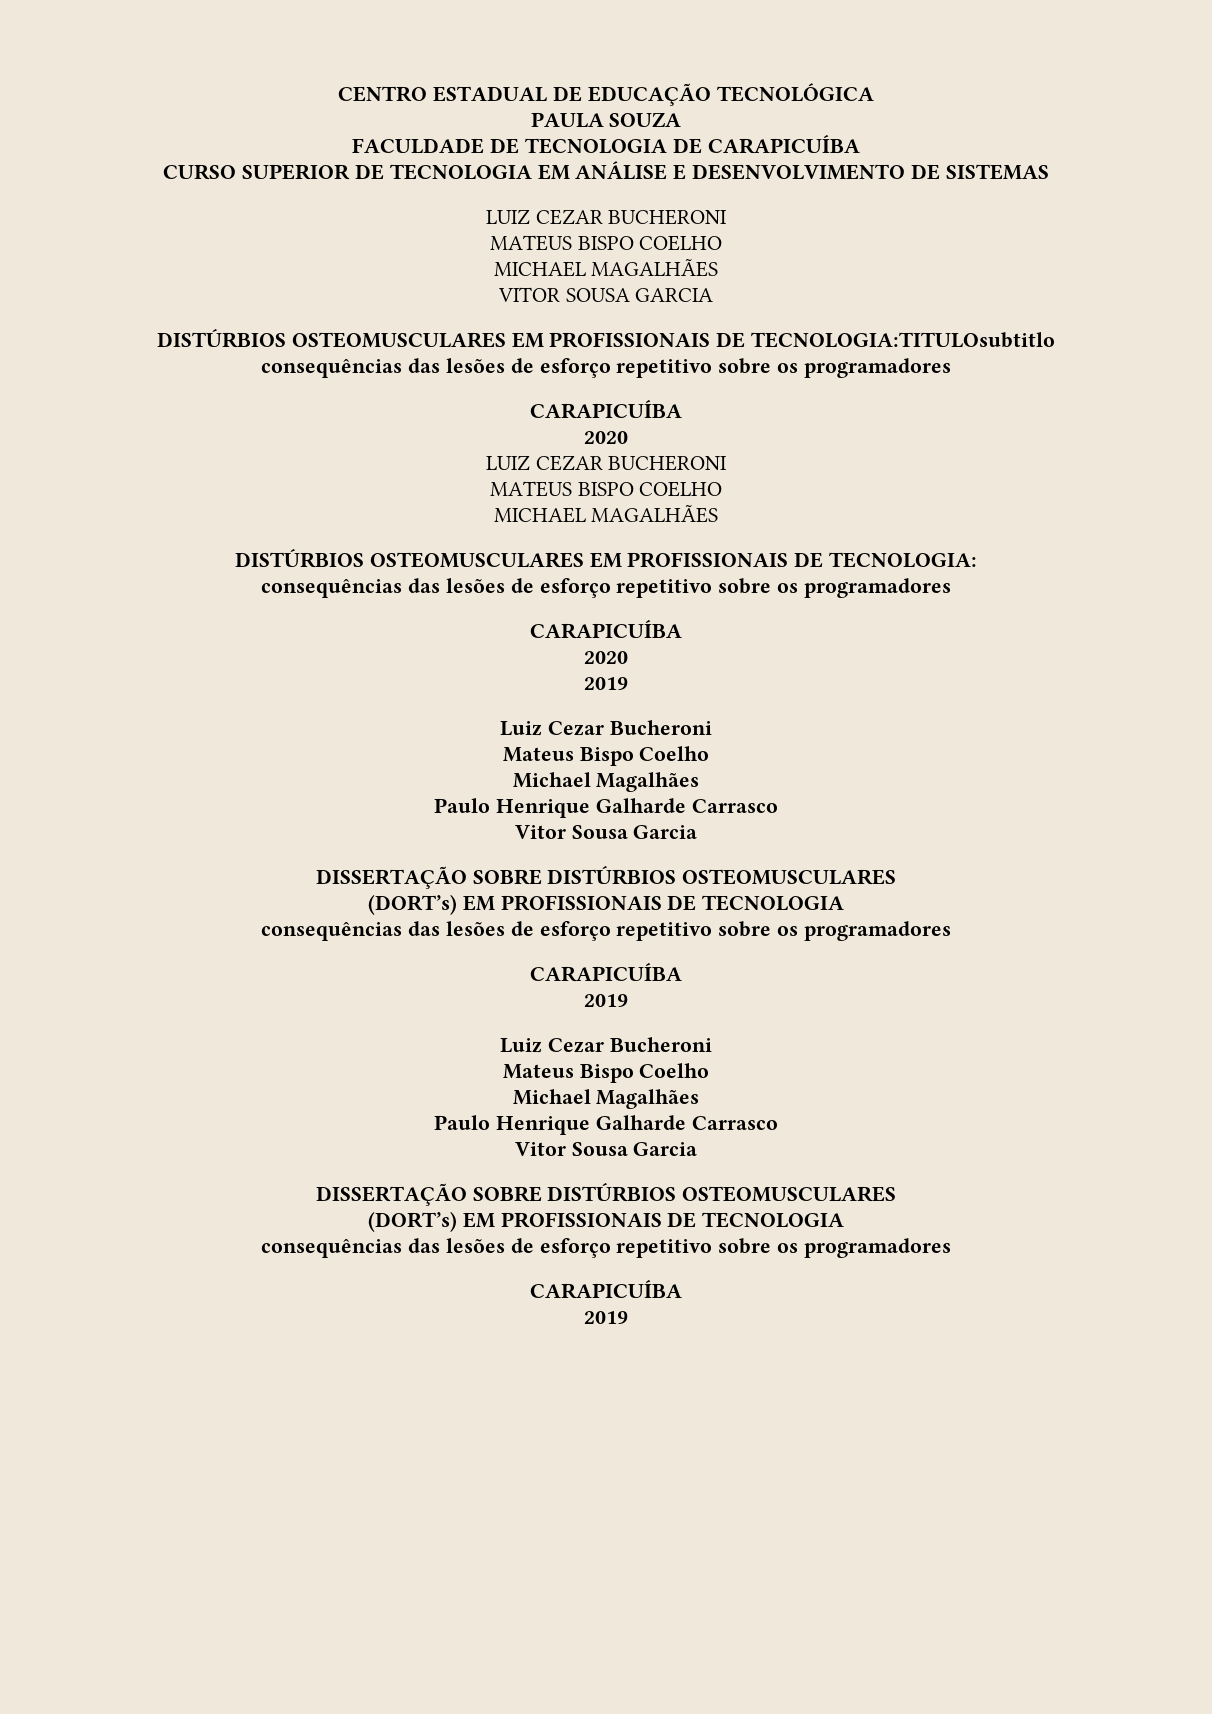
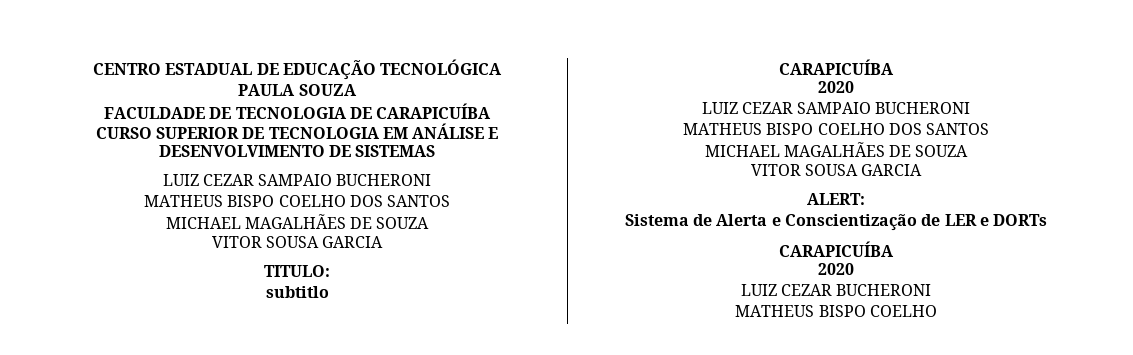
[608,209,728,225] [489,235,723,251] [493,258,719,277] [497,287,714,302] [156,329,1056,348] [261,358,951,378] BUCHERONI // MATEUS BISPO COELHO // MICHAEL MAGALHÃES // VITOR SOUSA GARCIA // DISTÚRBIOS OSTEOMUSCULARES EM PROFISSIONAIS DE TECNOLOGIA:TITULOsubtitlo // consequências das lesões de esforço repetitivo sobre os programadores -> [258,174,432,186] [143,195,451,207] [165,214,430,229] [211,236,384,248] [264,265,330,277] [265,286,329,298] [779,59,894,75] [818,81,854,93] [701,102,971,114] [682,123,990,135] [704,142,969,157] [750,164,923,176] [807,193,865,205] [624,214,1048,231] SAMPAIO BUCHERONI // MATHEUS BISPO COELHO DOS SANTOS // MICHAEL MAGALHÃES DE SOUZA // VITOR SOUSA GARCIA // TITULO: // subtitlo // CARAPICUÍBA // 2020 // LUIZ CEZAR SAMPAIO BUCHERONI // MATHEUS BISPO COELHO DOS SANTOS // MICHAEL MAGALHÃES DE SOUZA // VITOR SOUSA GARCIA // ALERT: // Sistema de Alerta e Conscientização de LER e DORTs
[489,481,723,497] [493,504,719,523] [234,549,978,568] [261,578,951,598] [530,620,682,639] [584,651,628,664] [584,677,628,690] [500,720,712,736] [502,746,710,766] [512,772,700,792] [434,798,778,818] [514,825,698,839] [315,866,897,889] [367,894,845,915] [261,921,951,941] [530,963,682,982] [584,994,628,1007] [500,1037,712,1053] [502,1063,710,1083] [512,1089,700,1109] [434,1115,778,1135] [514,1142,698,1156] [315,1183,897,1206] [367,1211,845,1232] [261,1238,951,1258] [530,1280,682,1299] [584,1311,628,1324] MATEUS BISPO COELHO // MICHAEL MAGALHÃES // DISTÚRBIOS OSTEOMUSCULARES EM PROFISSIONAIS DE TECNOLOGIA: // consequências das lesões de esforço repetitivo sobre os programadores // CARAPICUÍBA // 2020 // 2019 // Luiz Cezar Bucheroni // Mateus Bispo Coelho // Michael Magalhães // Paulo Henrique Galharde Carrasco // Vitor Sousa Garcia // DISSERTAÇÃO SOBRE DISTÚRBIOS OSTEOMUSCULARES // (DORT’s) EM PROFISSIONAIS DE TECNOLOGIA // consequências das lesões de esforço repetitivo sobre os programadores // CARAPICUÍBA // 2019 // Luiz Cezar Bucheroni // Mateus Bispo Coelho // Michael Magalhães // Paulo Henrique Galharde Carrasco // Vitor Sousa Garcia // DISSERTAÇÃO SOBRE DISTÚRBIOS OSTEOMUSCULARES // (DORT’s) EM PROFISSIONAIS DE TECNOLOGIA // consequências das lesões de esforço repetitivo sobre os programadores // CARAPICUÍBA // 2019 -> [735,305,937,317] MATHEUS BISPO COELHO

